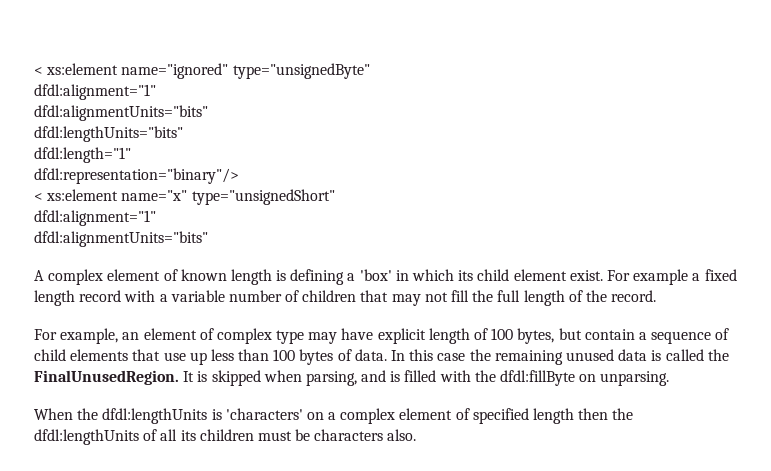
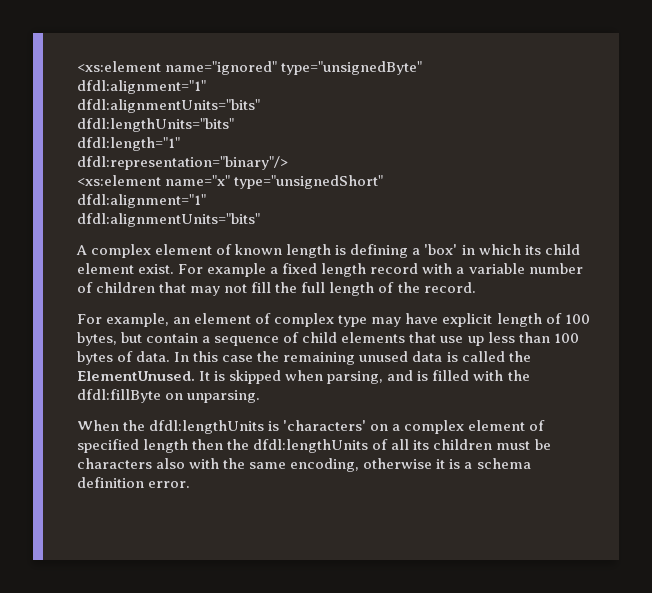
[34,63,119,75] < xs:element -> [77,61,161,72] <xs:element
[34,189,119,201] < xs:element -> [77,175,161,186] <xs:element
[34,370,179,385] FinalUnusedRegion. -> [77,371,195,381] ElementUnused.
[387,429,417,441] also. -> [156,458,531,472] [77,477,191,488] also with the same encoding, otherwise it is a schema definition error.

